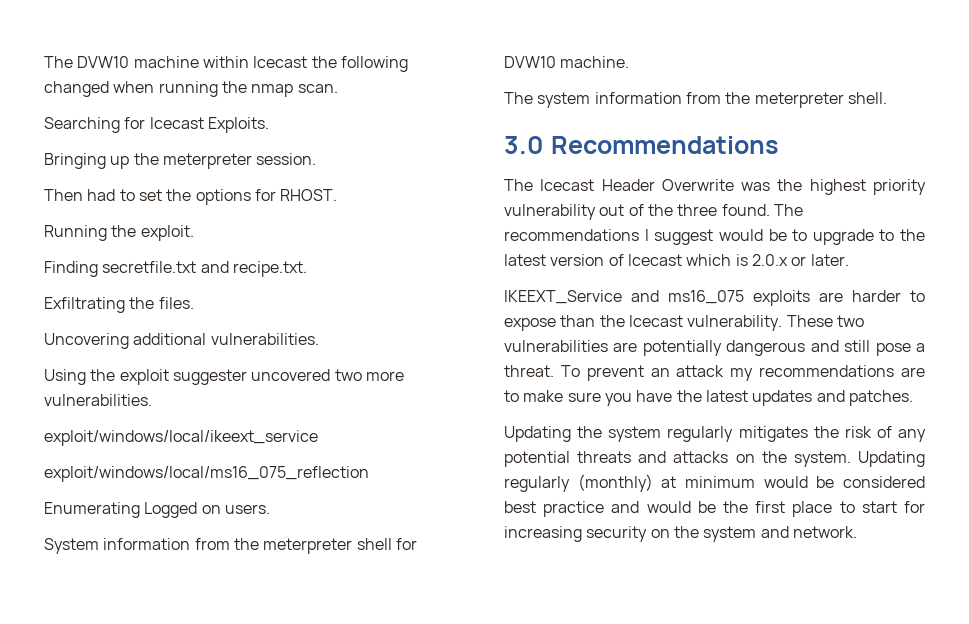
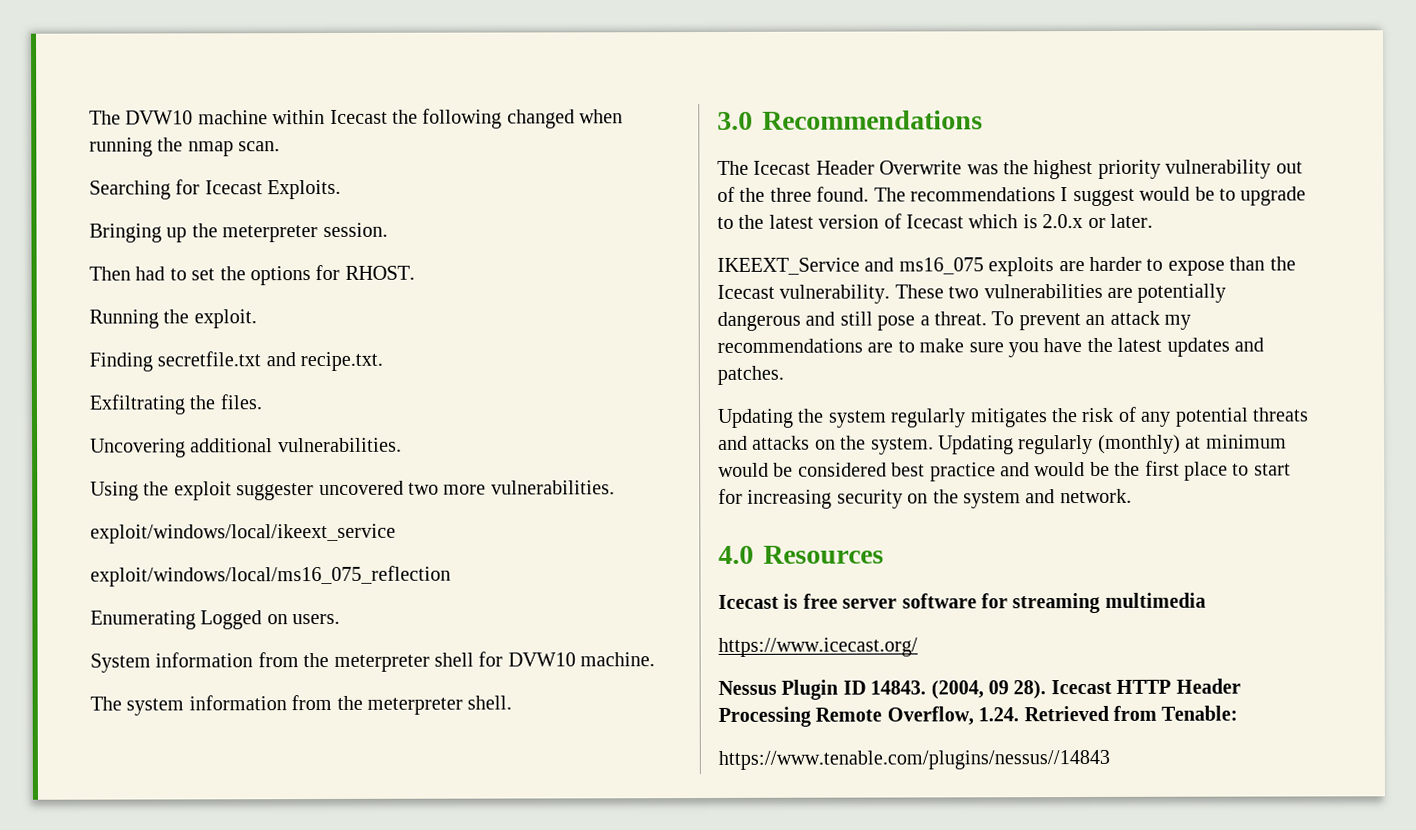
(857, 532) none -> [718,545,884,564] [718,592,1206,614] [718,637,918,657] [718,678,1241,700] [718,705,1239,727] [718,749,1110,770] // 4.0 Resources // Icecast is free server software for streaming multimedia // https://www.icecast.org/ // Nessus Plugin ID 14843. (2004, 09 28). Icecast HTTP Header Processing Remote Overflow, 1.24. Retrieved from Tenable: // https://www.tenable.com/plugins/nessus//14843

